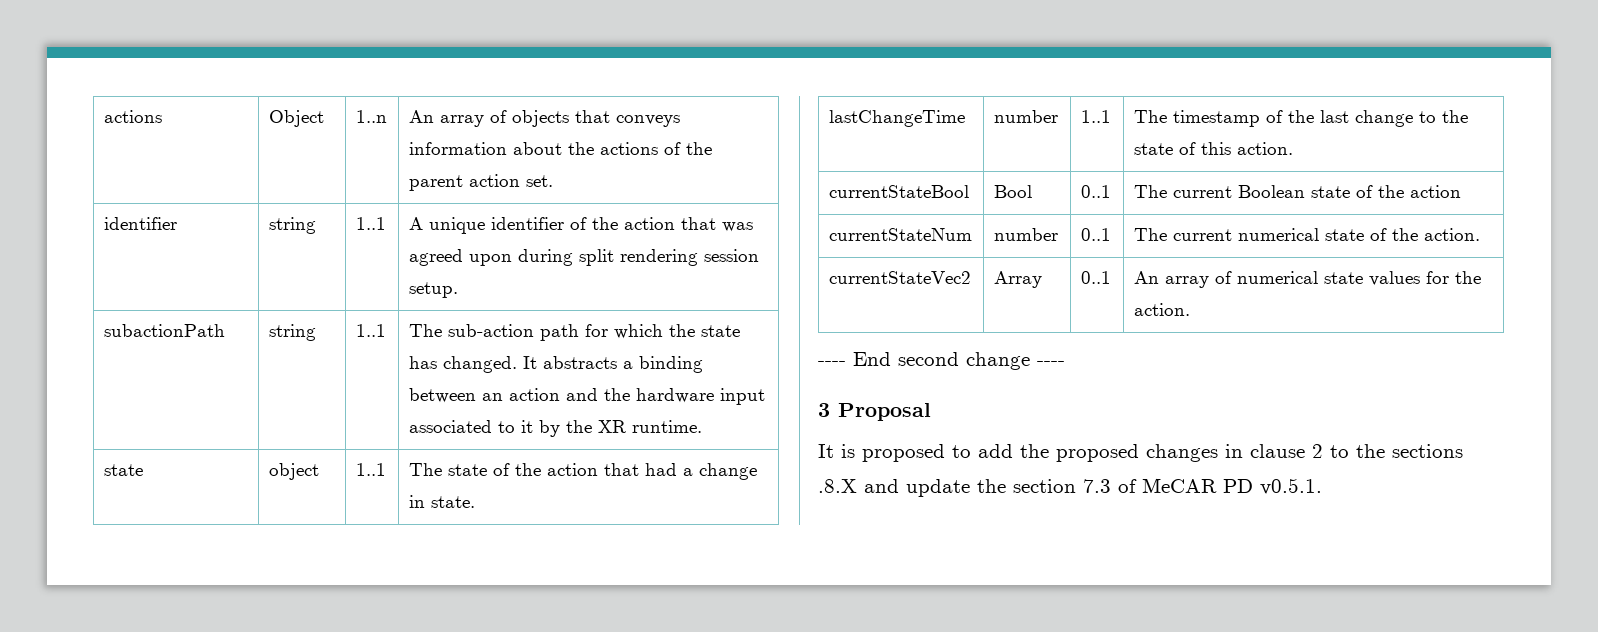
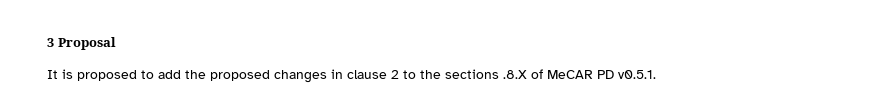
[103,110,162,123] [268,110,324,127] [355,110,387,123] [408,110,680,127] [408,142,712,155] [408,174,553,191] [103,217,177,230] [268,217,316,234] [355,217,386,230] [408,217,753,234] [408,249,759,266] [408,282,458,298] [103,324,225,337] [268,324,316,341] [355,324,386,337] [408,324,740,341] [408,356,703,373] [408,388,765,405] [408,420,702,437] [103,464,143,476] [268,463,319,480] [355,463,386,476] [408,463,757,480] [408,495,475,508] [828,110,965,127] [993,110,1058,123] [1080,110,1111,123] [1133,110,1468,127] [1133,142,1293,155] [828,185,969,198] [993,185,1032,198] [1080,185,1111,198] [1133,185,1461,198] [828,228,972,241] [993,228,1058,241] [1080,228,1111,241] [1133,228,1480,241] [828,271,971,284] [993,271,1042,288] [1080,271,1111,284] [1133,271,1481,288] [1133,303,1190,316] [818,352,1065,370] actions | Object | 1..n | An array of objects that conveys information about the actions of the parent action set. // identifier | string | 1..1 | A unique identifier of the action that was agreed upon during split rendering session setup. // subactionPath | string | 1..1 | The sub-action path for which the state has changed. It abstracts a binding between an action and the hardware input associated to it by the XR runtime. // state | object | 1..1 | The state of the action that had a change in state. // lastChangeTime | number | 1..1 | The timestamp of the last change to the state of this action. // currentStateBool | Bool | 0..1 | The current Boolean state of the action // currentStateNum | number | 0..1 | The current numerical state of the action. // currentStateVec2 | Array | 0..1 | An array of numerical state values for the action. // ---- End second change ---- // -> (47, 42) none
[864,479,1111,497] and update the section 7.3 -> (527, 74) none

